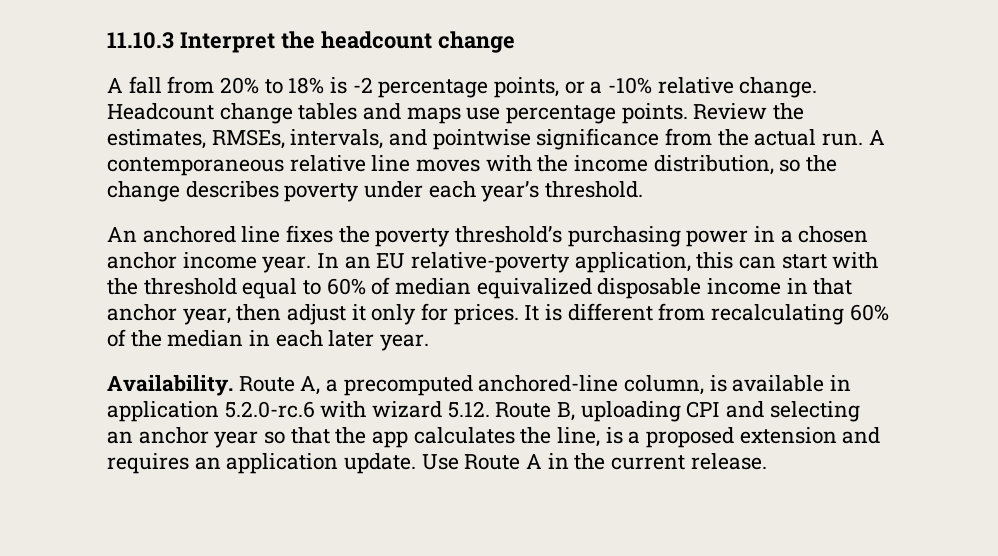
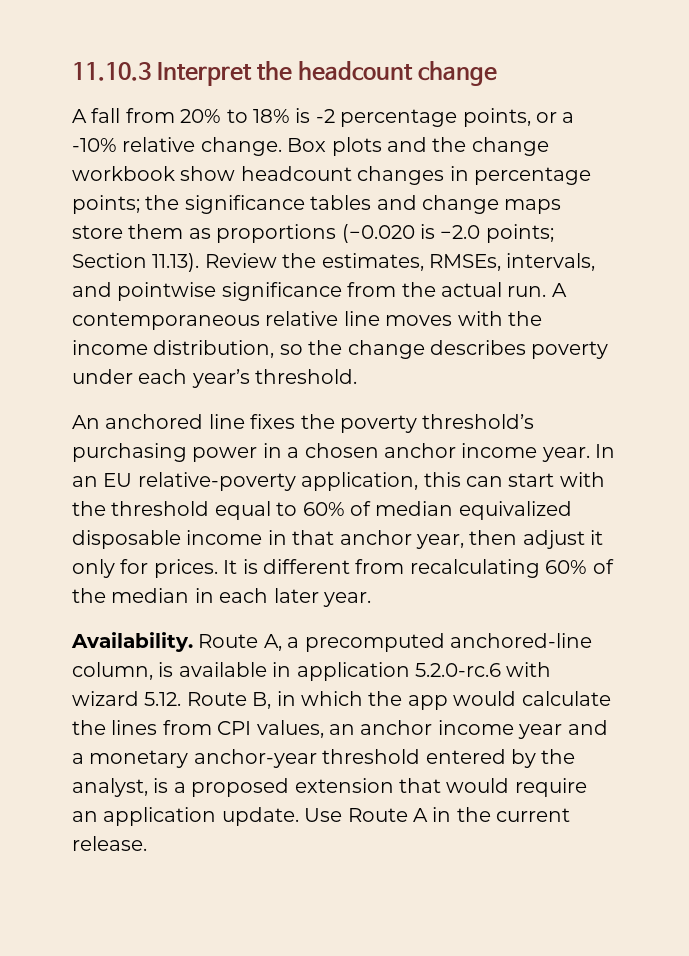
[107,103,688,124] Headcount change tables and maps use percentage points. -> [287,137,549,156] [72,166,591,185] [72,195,562,214] [72,224,554,243] [72,253,200,272] Box plots and the change workbook show headcount changes in percentage points; the significance tables and change maps store them as proportions (−0.020 is −2.0 points; Section 11.13).
[580,401,860,422] [107,427,601,448] uploading CPI and selecting an anchor year so that the app calculates the line, -> [276,691,611,710] [72,720,608,739] [72,749,576,768] [72,778,148,797] in which the app would calculate the lines from CPI values, an anchor income year and a monetary anchor-year threshold entered by the analyst,
[842,427,881,444] [107,453,189,474] and requires -> [399,778,587,797] that would require

